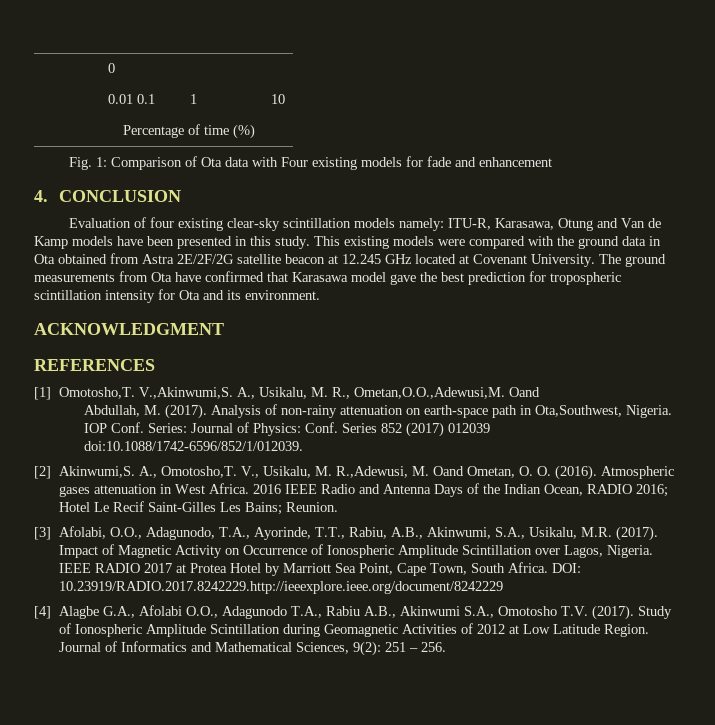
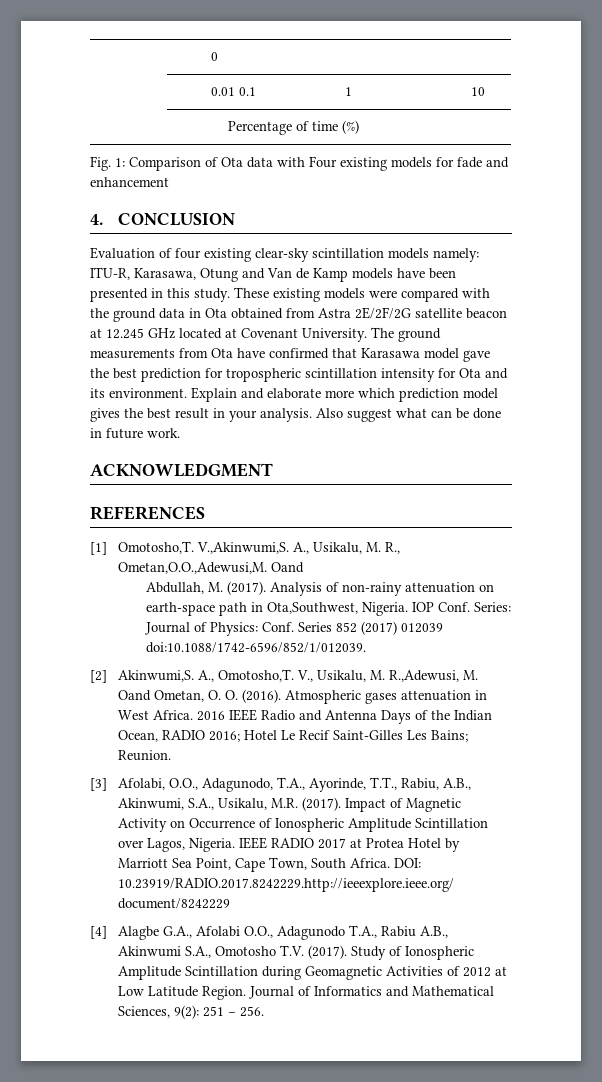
[314,236,340,246] This -> [234,287,269,298] These
(320, 295) none -> [191,387,498,402] [90,408,501,422] [90,428,180,439] Explain and elaborate more which prediction model gives the best result in your analysis. Also suggest what can be done in future work.

